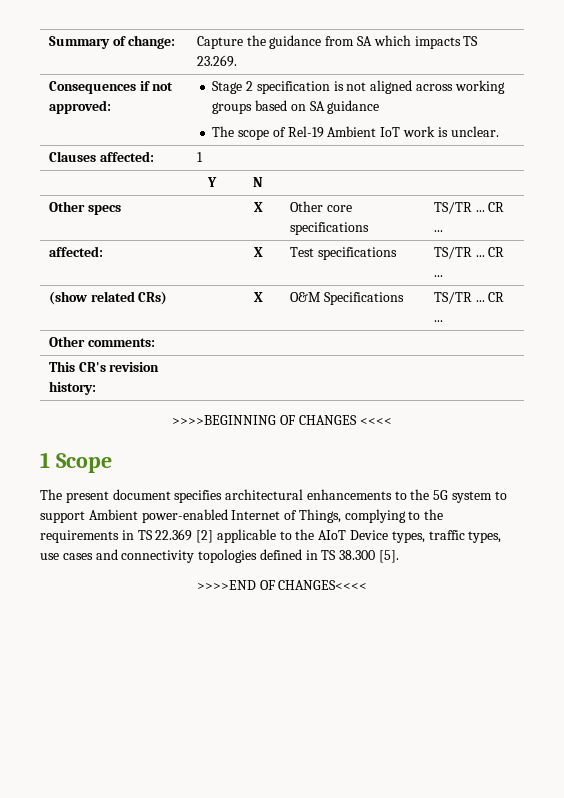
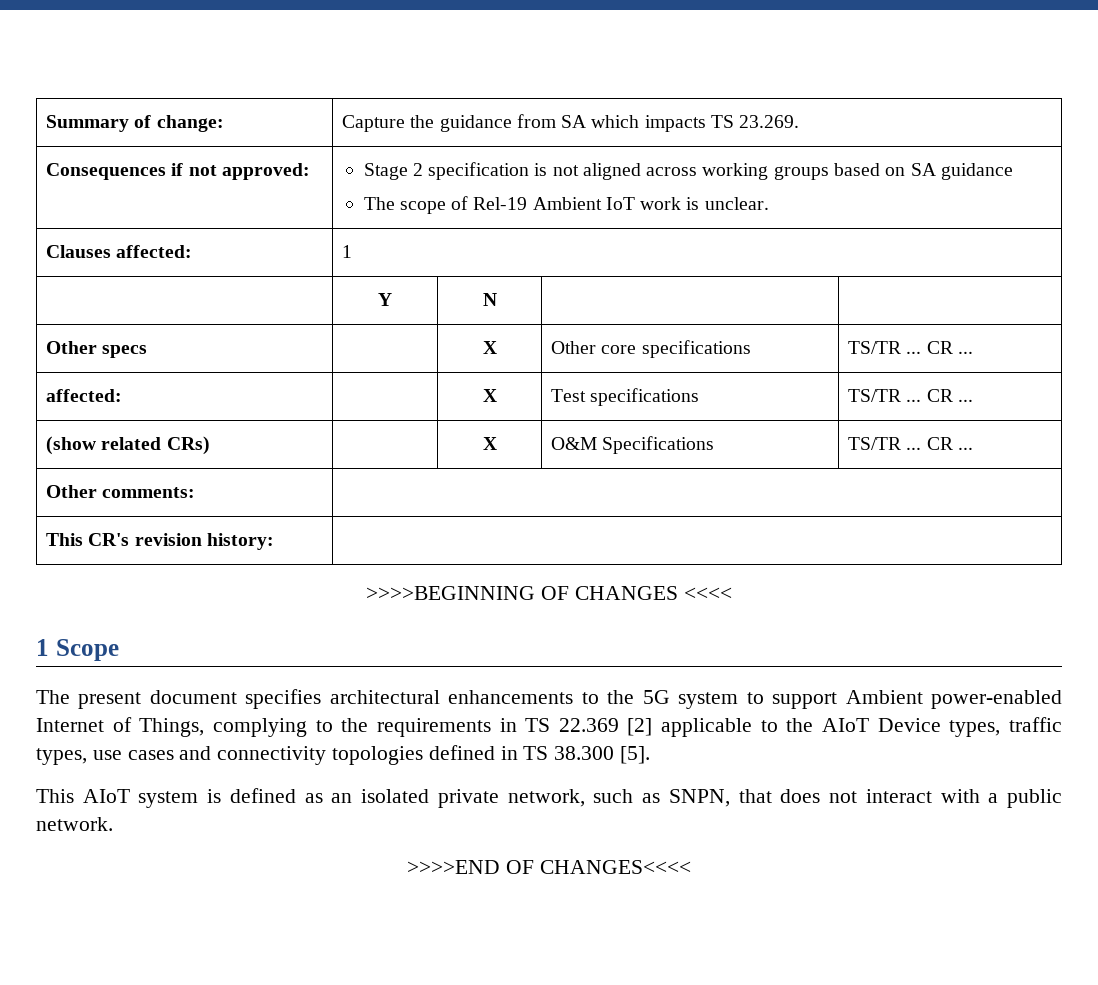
(400, 556) none -> [36,788,1062,808] [36,817,113,831] // This AIoT system is defined as an isolated private network, such as SNPN, that does not interact with a public network.

